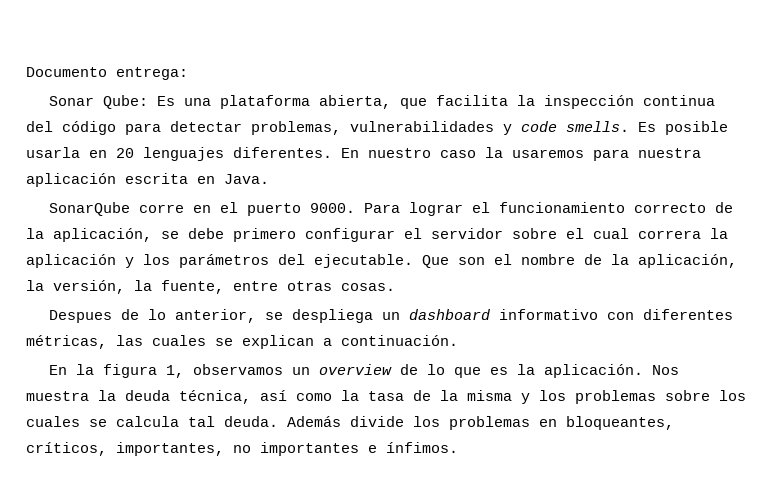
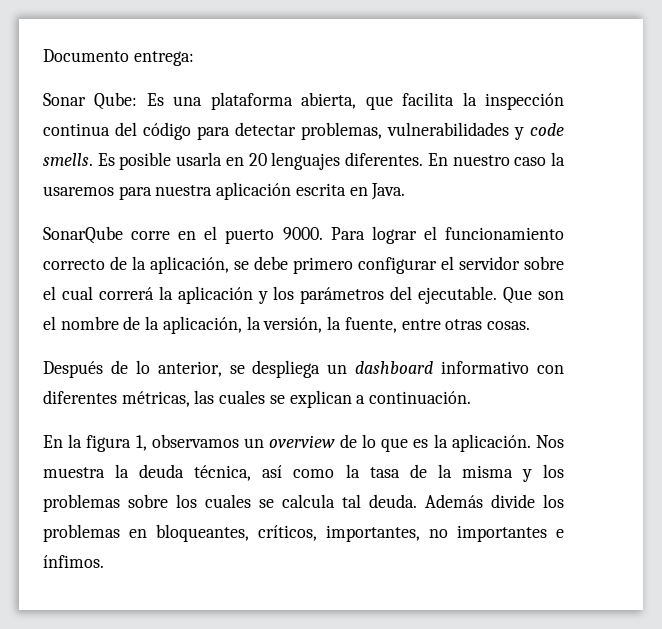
[638,230,701,239] correra -> [98,287,154,300] correrá
[49,310,113,323] Despues -> [43,361,103,378] Después

